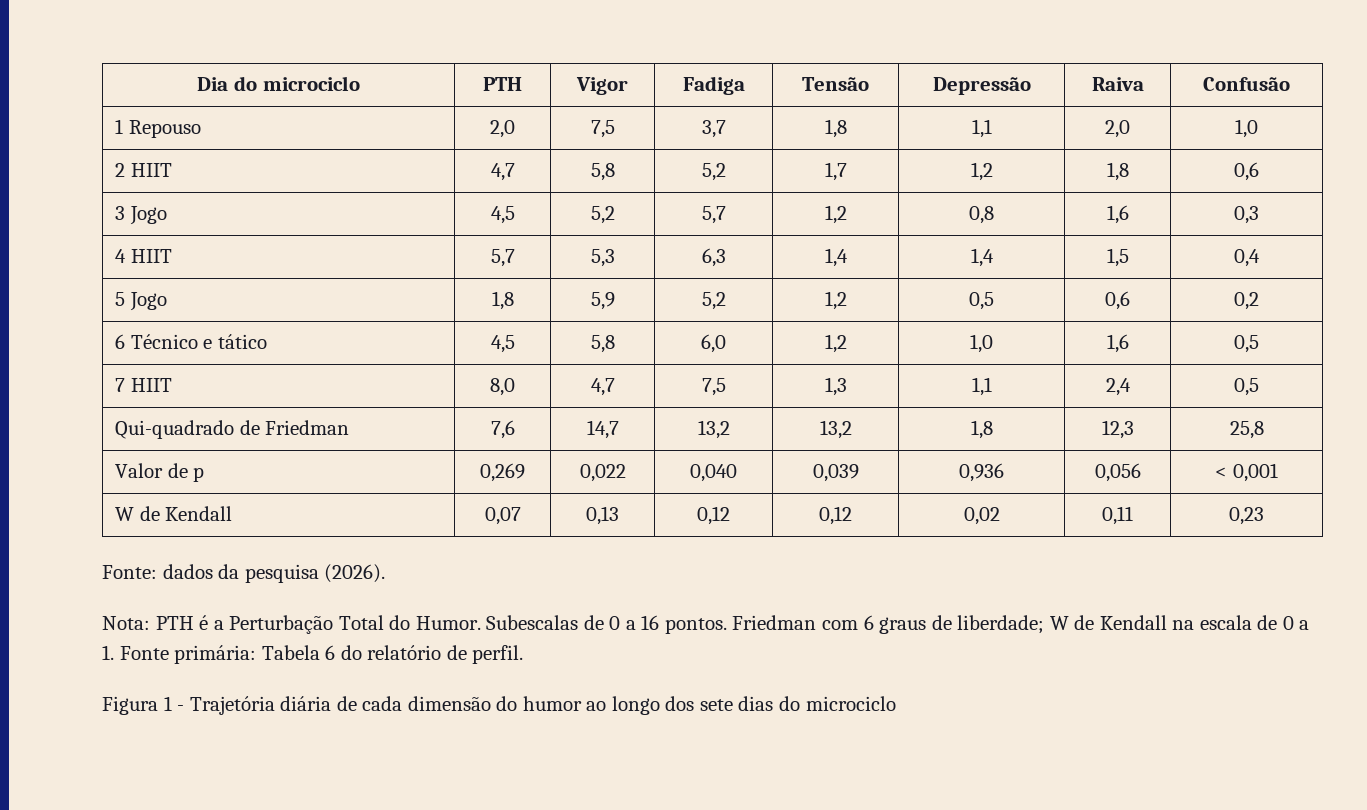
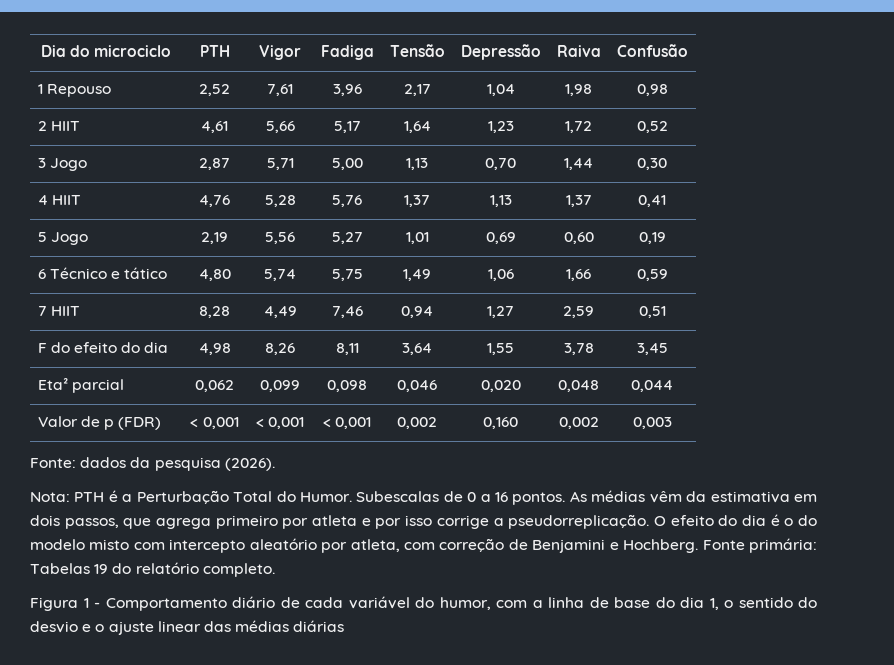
[490,120,515,138] [590,120,615,138] [701,120,726,138] [824,119,847,138] [971,119,992,138] [1105,120,1130,138] [1235,119,1258,138] [115,163,172,177] [490,163,515,181] [590,163,615,181] [701,163,726,181] [824,162,847,181] [970,162,993,181] [1106,162,1129,181] [1234,162,1259,181] [115,206,167,225] [490,206,515,224] [590,206,615,224] [701,206,726,224] [824,205,847,224] [969,206,994,224] [1106,205,1129,224] [1234,206,1259,224] [115,249,172,263] [490,249,515,267] [590,249,615,267] [701,248,726,267] [824,248,848,267] [970,248,994,267] [1106,248,1129,267] [1234,249,1260,267] [115,292,167,311] [491,291,514,310] [590,292,615,310] [701,292,726,310] [824,291,847,310] [969,292,994,310] [1105,291,1130,310] [1234,292,1259,310] [115,334,267,349] [490,335,515,353] [590,335,615,353] [701,334,726,353] [824,334,847,353] [970,334,993,353] [1106,334,1129,353] [1234,335,1259,353] [115,378,172,392] [490,378,515,396] [590,378,615,396] [701,378,726,396] [824,377,847,396] [971,377,992,396] [1105,378,1131,396] [1234,378,1259,396] [115,420,350,439] [490,420,515,439] [586,420,619,439] [697,420,730,439] [819,420,852,439] [970,420,993,439] [1101,420,1134,439] [1229,421,1264,439] [115,463,205,482] [480,463,525,482] [579,464,626,482] [690,464,737,482] [812,464,859,482] [959,463,1004,482] [1094,463,1141,482] [1215,463,1278,482] [115,506,233,521] [484,507,521,525] [586,506,619,525] [697,506,730,525] [819,506,852,525] [963,507,1000,525] [1102,506,1133,525] [1229,507,1264,525] 2,0 | 7,5 | 3,7 | 1,8 | 1,1 | 2,0 | 1,0 // 2 HIIT | 4,7 | 5,8 | 5,2 | 1,7 | 1,2 | 1,8 | 0,6 // 3 Jogo | 4,5 | 5,2 | 5,7 | 1,2 | 0,8 | 1,6 | 0,3 // 4 HIIT | 5,7 | 5,3 | 6,3 | 1,4 | 1,4 | 1,5 | 0,4 // 5 Jogo | 1,8 | 5,9 | 5,2 | 1,2 | 0,5 | 0,6 | 0,2 // 6 Técnico e tático | 4,5 | 5,8 | 6,0 | 1,2 | 1,0 | 1,6 | 0,5 // 7 HIIT | 8,0 | 4,7 | 7,5 | 1,3 | 1,1 | 2,4 | 0,5 // Qui-quadrado de Friedman | 7,6 | 14,7 | 13,2 | 13,2 | 1,8 | 12,3 | 25,8 // Valor de p | 0,269 | 0,022 | 0,040 | 0,039 | 0,936 | 0,056 | < 0,001 // W de Kendall | 0,07 | 0,13 | 0,12 | 0,12 | 0,02 | 0,11 | 0,23 -> [199,84,230,96] [267,84,293,96] [332,84,362,96] [403,84,431,96] [486,84,515,96] [565,84,592,96] [636,84,668,96] [37,121,80,131] [201,121,228,133] [265,121,295,133] [333,121,361,133] [403,121,431,133] [487,121,514,133] [565,121,592,133] [636,121,668,133] [37,158,87,171] [199,158,230,170] [266,158,294,170] [331,158,363,170] [406,158,428,170] [485,158,516,170] [564,158,593,170] [637,158,667,170] [37,195,81,205] [199,195,230,207] [264,195,296,207] [332,195,362,207] [404,195,430,207] [489,195,512,207] [565,195,592,207] [638,195,666,207] [37,232,88,245] [201,232,228,244] [265,232,295,244] [331,232,363,244] [405,232,429,244] [485,232,516,244] [563,232,594,244] [638,232,666,244] [37,267,168,279] [198,269,231,281] [264,269,296,281] [331,269,363,281] [403,269,431,281] [487,269,514,281] [566,269,591,281] [636,269,668,281] [37,306,80,316] [199,306,230,318] [263,306,297,318] [331,306,363,318] [401,306,433,318] [487,306,514,318] [563,306,594,318] [638,306,666,318] [37,342,169,353] [198,343,231,355] [265,343,295,355] [335,343,359,355] [402,343,432,355] [487,343,514,355] [563,343,594,355] [636,343,668,355] [37,378,124,393] [195,380,234,392] [260,380,300,392] [327,380,367,392] [397,380,437,392] [480,380,521,392] [558,380,599,392] [631,380,673,392] [37,416,162,430] [190,417,239,429] [255,417,305,429] [322,417,372,429] [397,417,437,429] [483,417,518,429] [558,417,599,429] [632,417,672,429] 2,52 | 7,61 | 3,96 | 2,17 | 1,04 | 1,98 | 0,98 // 2 HIIT | 4,61 | 5,66 | 5,17 | 1,64 | 1,23 | 1,72 | 0,52 // 3 Jogo | 2,87 | 5,71 | 5,00 | 1,13 | 0,70 | 1,44 | 0,30 // 4 HIIT | 4,76 | 5,28 | 5,76 | 1,37 | 1,13 | 1,37 | 0,41 // 5 Jogo | 2,19 | 5,56 | 5,27 | 1,01 | 0,69 | 0,60 | 0,19 // 6 Técnico e tático | 4,80 | 5,74 | 5,75 | 1,49 | 1,06 | 1,66 | 0,59 // 7 HIIT | 8,28 | 4,49 | 7,46 | 0,94 | 1,27 | 2,59 | 0,51 // F do efeito do dia | 4,98 | 8,26 | 8,11 | 3,64 | 1,55 | 3,78 | 3,45 // Eta² parcial | 0,062 | 0,099 | 0,098 | 0,046 | 0,020 | 0,048 | 0,044 // Valor de p (FDR) | < 0,001 | < 0,001 | < 0,001 | 0,002 | 0,160 | 0,002 | 0,003
[732,615,1310,634] [102,645,524,664] [102,696,896,715] Friedman com 6 graus de liberdade; W de Kendall na escala de 0 a 1. Fonte primária: Tabela 6 do relatório de perfil. // Figura 1 - Trajetória diária de cada dimensão do humor ao longo dos sete dias do microciclo -> [569,490,818,503] [30,514,818,529] [30,538,818,553] [30,562,275,577] [30,596,817,611] [30,620,345,635] As médias vêm da estimativa em dois passos, que agrega primeiro por atleta e por isso corrige a pseudorreplicação. O efeito do dia é o do modelo misto com intercepto aleatório por atleta, com correção de Benjamini e Hochberg. Fonte primária: Tabelas 19 do relatório completo. // Figura 1 - Comportamento diário de cada variável do humor, com a linha de base do dia 1, o sentido do desvio e o ajuste linear das médias diárias

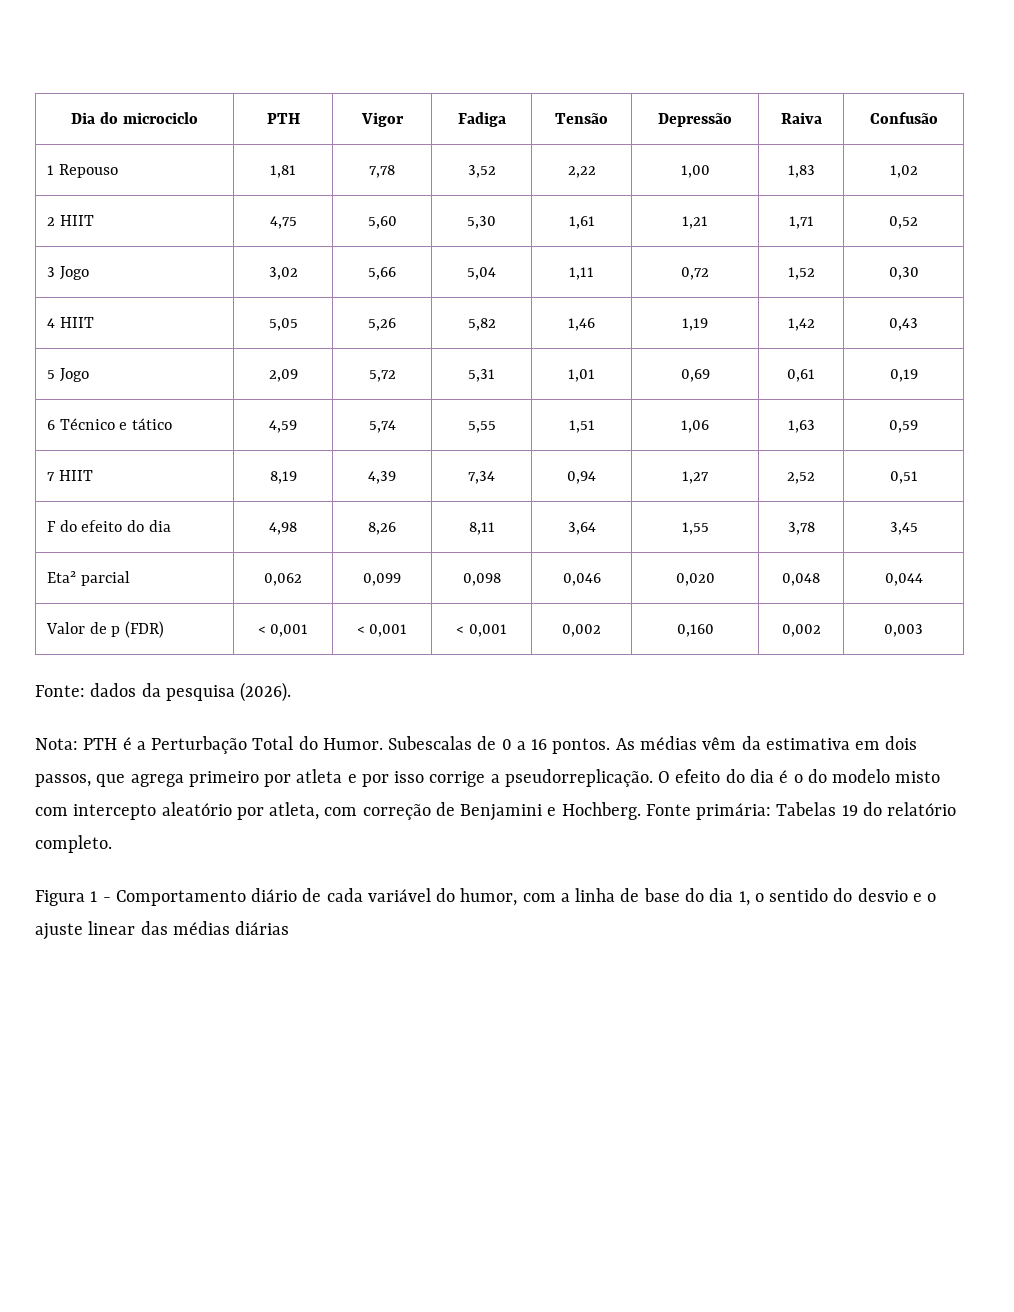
[199,84,230,96] [267,84,293,96] [332,84,362,96] [403,84,431,96] [486,84,515,96] [565,84,592,96] [636,84,668,96] [37,121,80,131] [201,121,228,133] [265,121,295,133] [333,121,361,133] [403,121,431,133] [487,121,514,133] [565,121,592,133] [636,121,668,133] [37,158,87,171] [199,158,230,170] [266,158,294,170] [331,158,363,170] [406,158,428,170] [485,158,516,170] [564,158,593,170] [637,158,667,170] [37,195,81,205] [199,195,230,207] [264,195,296,207] [332,195,362,207] [404,195,430,207] [489,195,512,207] [565,195,592,207] [638,195,666,207] 2,52 | 7,61 | 3,96 | 2,17 | 1,04 | 1,98 | 0,98 // 2 HIIT | 4,61 | 5,66 | 5,17 | 1,64 | 1,23 | 1,72 | 0,52 // 3 Jogo | 2,87 | 5,71 | 5,00 | 1,13 | 0,70 | 1,44 | 0,30 // 4 HIIT | 4,76 | 5,28 | 5,76 | 1,37 | 1,13 | 1,37 | 0,41 -> [270,165,296,178] [369,165,395,178] [467,165,496,178] [567,166,596,178] [680,165,710,178] [787,165,815,178] [889,165,918,178] [46,215,94,226] [269,216,297,229] [367,216,397,229] [467,216,496,229] [568,216,595,229] [682,216,708,229] [788,216,814,229] [889,216,918,229] [46,266,89,280] [268,267,298,280] [368,267,396,280] [467,267,496,280] [569,267,594,280] [681,267,709,280] [787,267,815,280] [888,267,919,280] [46,317,94,328] [268,318,298,331] [368,318,396,331] [467,318,496,331] [568,318,595,331] [682,318,708,331] [787,318,815,331] [889,318,918,331] 1,81 | 7,78 | 3,52 | 2,22 | 1,00 | 1,83 | 1,02 // 2 HIIT | 4,75 | 5,60 | 5,30 | 1,61 | 1,21 | 1,71 | 0,52 // 3 Jogo | 3,02 | 5,66 | 5,04 | 1,11 | 0,72 | 1,52 | 0,30 // 4 HIIT | 5,05 | 5,26 | 5,82 | 1,46 | 1,19 | 1,42 | 0,43
[201,232,228,244] [265,232,295,244] [331,232,363,244] 2,19 | 5,56 | 5,27 -> [268,369,298,382] [368,370,396,382] [468,369,495,382] 2,09 | 5,72 | 5,31
[563,232,594,244] 0,60 -> [787,369,815,382] 0,61
[198,269,231,281] 4,80 -> [269,420,297,433] 4,59
[331,269,363,281] [403,269,431,281] 5,75 | 1,49 -> [467,421,496,433] [568,420,595,433] 5,55 | 1,51
[566,269,591,281] 1,66 -> [787,420,815,433] 1,63
[199,306,230,318] [263,306,297,318] [331,306,363,318] 8,28 | 4,49 | 7,46 -> [269,471,297,484] [368,471,396,484] [468,471,495,484] 8,19 | 4,39 | 7,34
[563,306,594,318] 2,59 -> [787,472,815,484] 2,52

